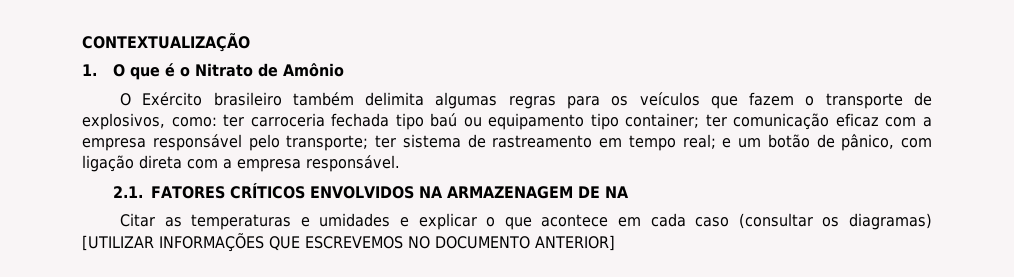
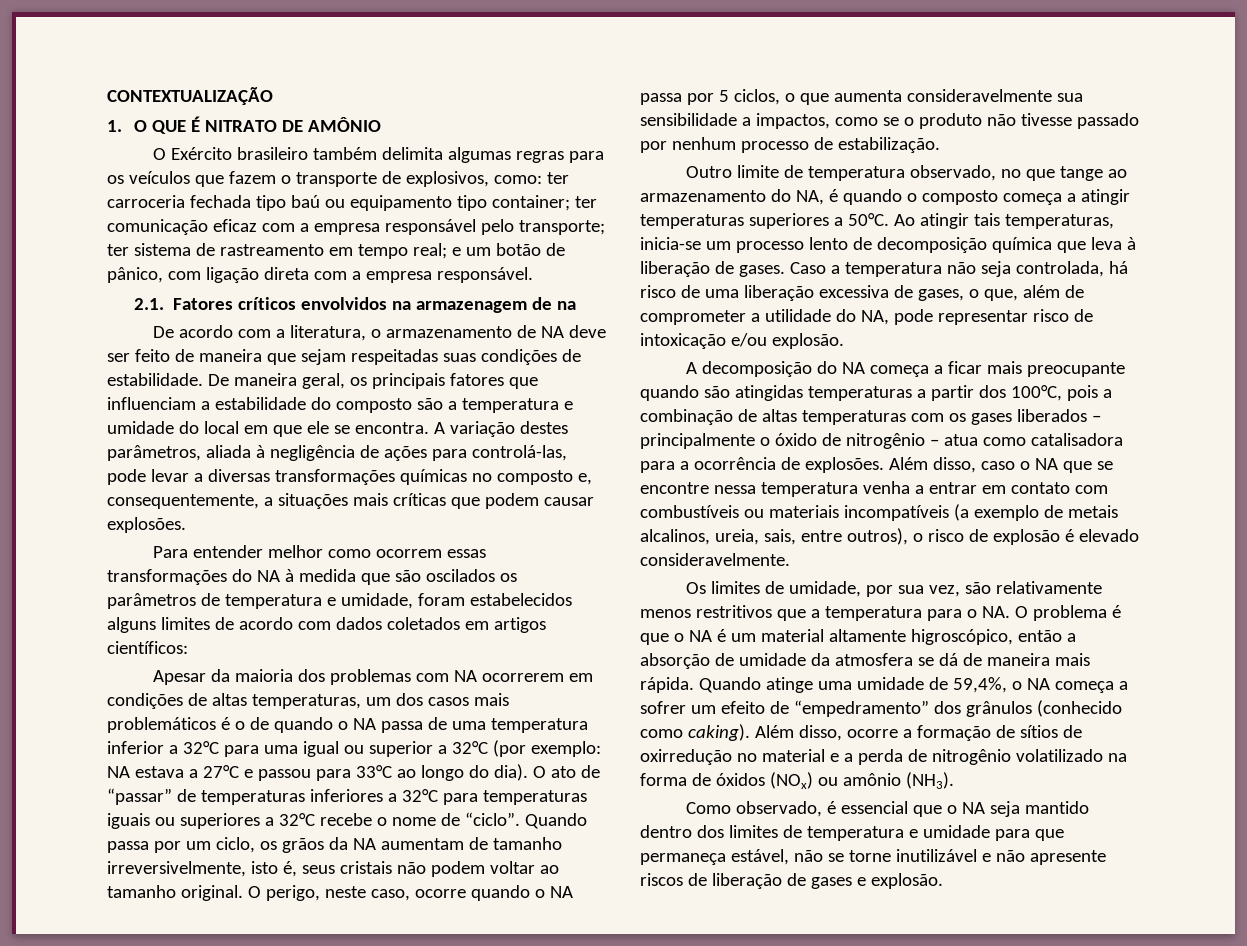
[129,63,344,80] que é o Nitrato de Amônio -> [152,116,382,134] QUE É NITRATO DE AMÔNIO
[150,183,629,199] [120,213,932,230] [82,233,615,252] FATORES CRÍTICOS ENVOLVIDOS NA ARMAZENAGEM DE NA // Citar as temperaturas e umidades e explicar o que acontece em cada caso (consultar os diagramas) [UTILIZAR INFORMAÇÕES QUE ESCREVEMOS NO DOCUMENTO ANTERIOR] -> [173,297,577,313] [153,325,607,341] [107,349,581,365] [107,373,538,389] [107,397,573,413] [107,421,568,437] [107,445,567,461] [107,469,592,485] [107,493,594,509] [107,517,186,533] [153,545,487,558] [107,569,517,585] [107,593,572,609] [107,617,546,633] [107,641,188,654] [153,669,594,685] [107,693,509,709] [107,717,588,733] [107,740,601,757] [107,764,600,781] [107,788,587,805] [107,812,587,829] [107,837,562,853] [107,861,559,877] [107,885,573,901] [640,89,1083,105] [640,113,1139,129] [640,137,940,153] [686,165,1128,181] [640,189,1130,205] [640,213,1114,229] [640,237,1136,253] [640,261,1128,277] [640,285,1084,301] [640,309,1093,325] [640,333,844,349] [686,361,1126,377] [640,385,1112,401] [640,409,1101,425] [640,433,1123,449] [640,457,1113,473] [640,481,1108,497] [640,504,1118,521] [640,528,1139,545] [640,553,790,566] [686,581,1103,597] [640,605,1121,621] [640,629,1076,645] [640,653,1090,669] [640,677,1128,693] [640,700,1122,717] [640,724,1082,741] [640,749,1127,765] [640,772,954,789] [686,801,1090,817] [640,825,1064,841] [640,849,1106,865] [640,873,943,889] Fatores críticos envolvidos na armazenagem de na // De acordo com a literatura, o armazenamento de NA deve ser feito de maneira que sejam respeitadas suas condições de estabilidade. De maneira geral, os principais fatores que influenciam a estabilidade do composto são a temperatura e umidade do local em que ele se encontra. A variação destes parâmetros, aliada à negligência de ações para controlá-las, pode levar a diversas transformações químicas no composto e, consequentemente, a situações mais críticas que podem causar explosões. // Para entender melhor como ocorrem essas transformações do NA à medida que são oscilados os parâmetros de temperatura e umidade, foram estabelecidos alguns limites de acordo com dados coletados em artigos científicos: // Apesar da maioria dos problemas com NA ocorrerem em condições de altas temperaturas, um dos casos mais problemáticos é o de quando o NA passa de uma temperatura inferior a 32°C para uma igual ou superior a 32°C (por exemplo: NA estava a 27°C e passou para 33°C ao longo do dia). O ato de “passar” de temperaturas inferiores a 32°C para temperaturas iguais ou superiores a 32°C recebe o nome de “ciclo”. Quando passa por um ciclo, os grãos da NA aumentam de tamanho irreversivelmente, isto é, seus cristais não podem voltar ao tamanho original. O perigo, neste caso, ocorre quando o NA passa por 5 ciclos, o que aumenta consideravelmente sua sensibilidade a impactos, como se o produto não tivesse passado por nenhum processo de estabilização. // Outro limite de temperatura observado, no que tange ao armazenamento do NA, é quando o composto começa a atingir temperaturas superiores a 50°C. Ao atingir tais temperaturas, inicia-se um processo lento de decomposição química que leva à liberação de gases. Caso a temperatura não seja controlada, há risco de uma liberação excessiva de gases, o que, além de comprometer a utilidade do NA, pode representar risco de intoxicação e/ou explosão. // A decomposição do NA começa a ficar mais preocupante quando são atingidas temperaturas a partir dos 100°C, pois a combinação de altas temperaturas com os gases liberados – principalmente o óxido de nitrogênio – atua como catalisadora para a ocorrência de explosões. Além disso, caso o NA que se encontre nessa temperatura venha a entrar em contato com combustíveis ou materiais incompatíveis (a exemplo de metais alcalinos, ureia, sais, entre outros), o risco de explosão é elevado consideravelmente. // Os limites de umidade, por sua vez, são relativamente menos restritivos que a temperatura para o NA. O problema é que o NA é um material altamente higroscópico, então a absorção de umidade da atmosfera se dá de maneira mais rápida. Quando atinge uma umidade de 59,4%, o NA começa a sofrer um efeito de “empedramento” dos grânulos (conhecido como caking). Além disso, ocorre a formação de sítios de oxirredução no material e a perda de nitrogênio volatilizado na forma de óxidos (NOx) ou amônio (NH3). // Como observado, é essencial que o NA seja mantido dentro dos limites de temperatura e umidade para que permaneça estável, não se torne inutilizável e não apresente riscos de liberação de gases e explosão.

